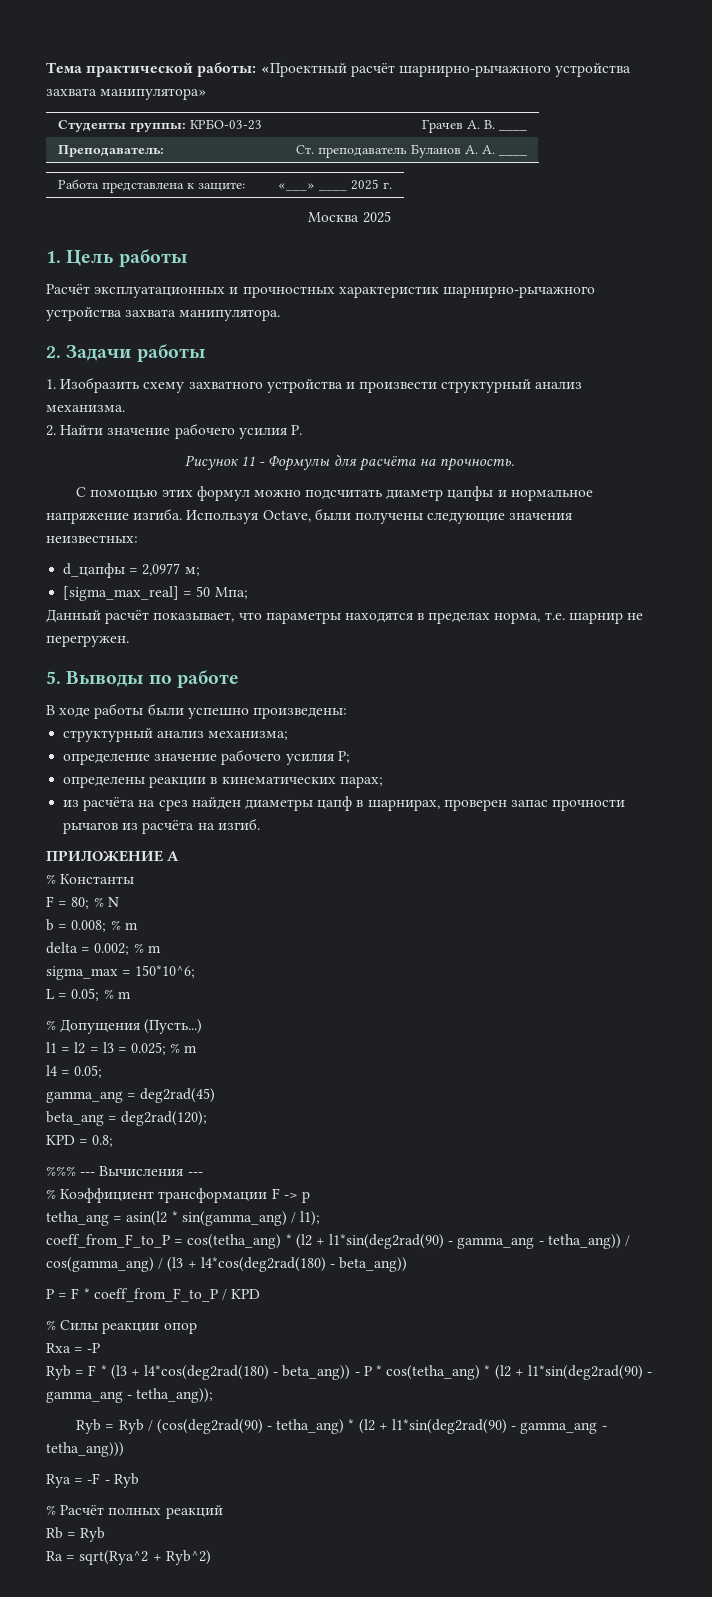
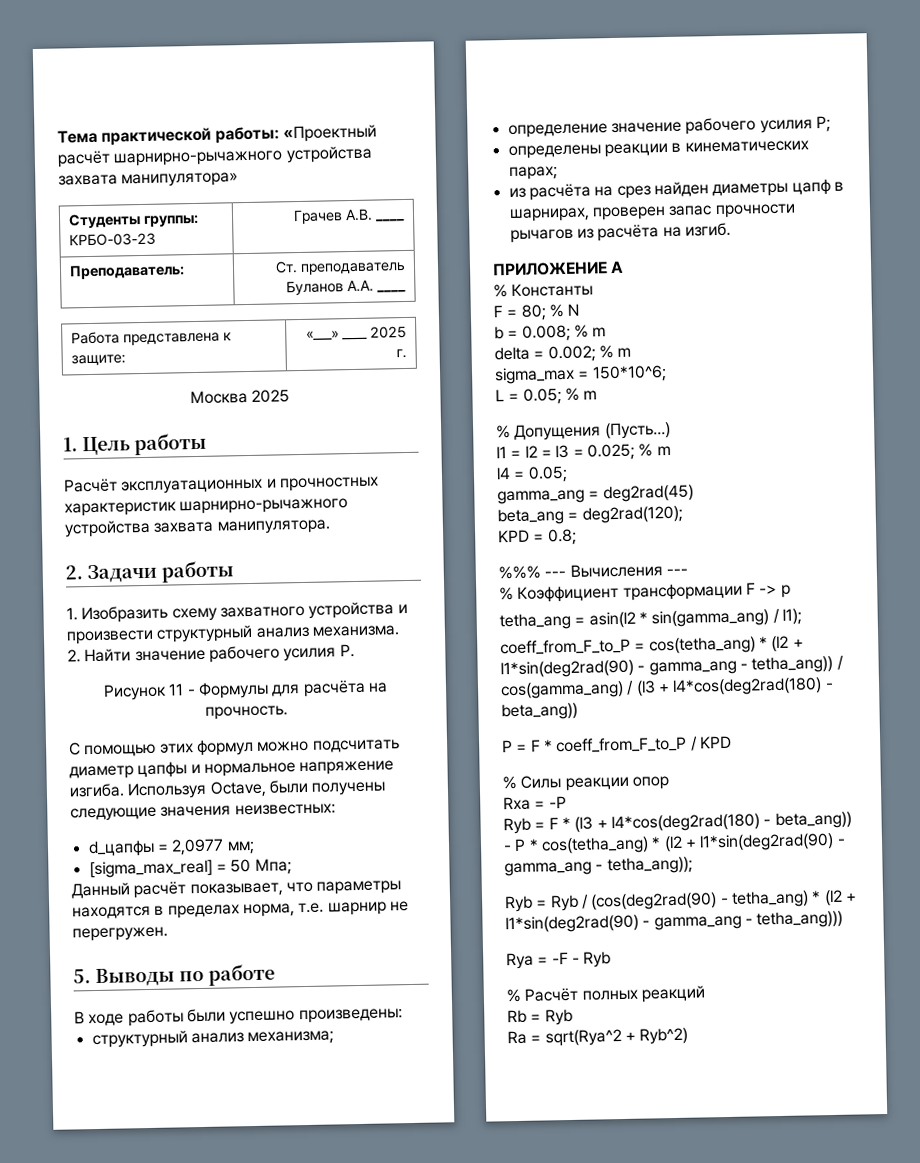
[466,120,495,129] А. В. -> [344,208,373,222] А.В.
[464,145,495,154] А. А. -> [346,279,374,293] А.А.
[184,567,200,576] м; -> [226,840,255,855] мм;

